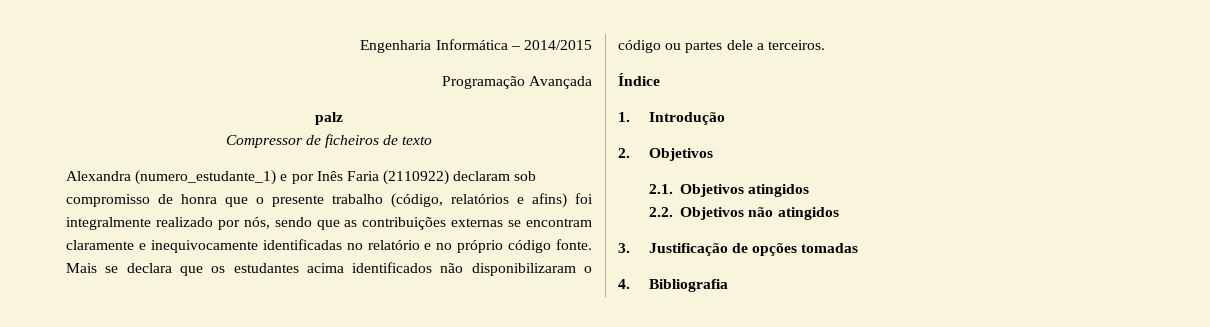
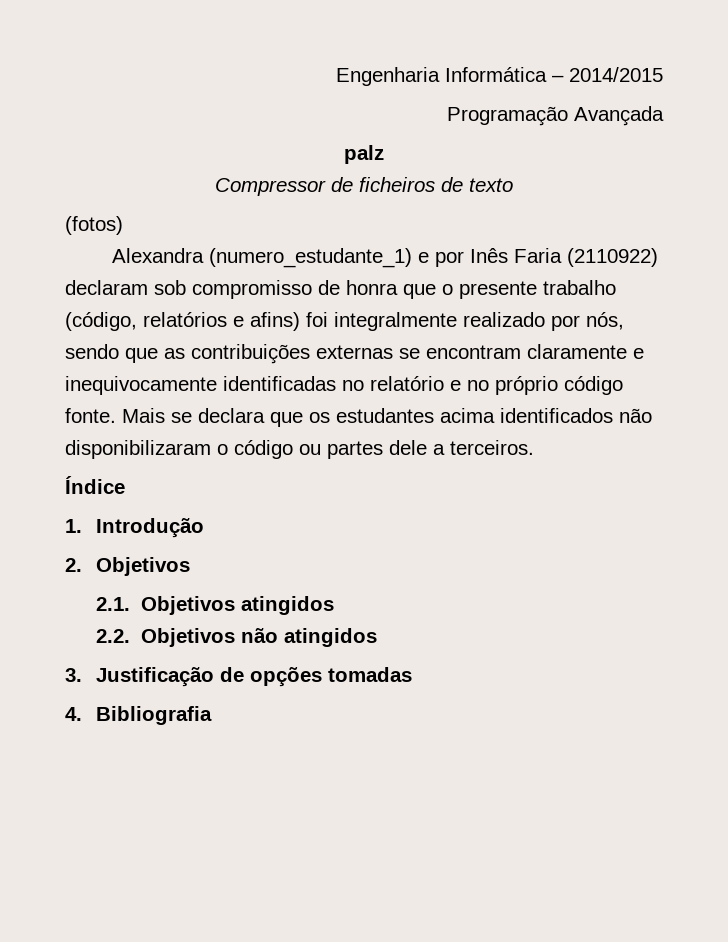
(433, 140) none -> [65,216,123,235] // (fotos)

